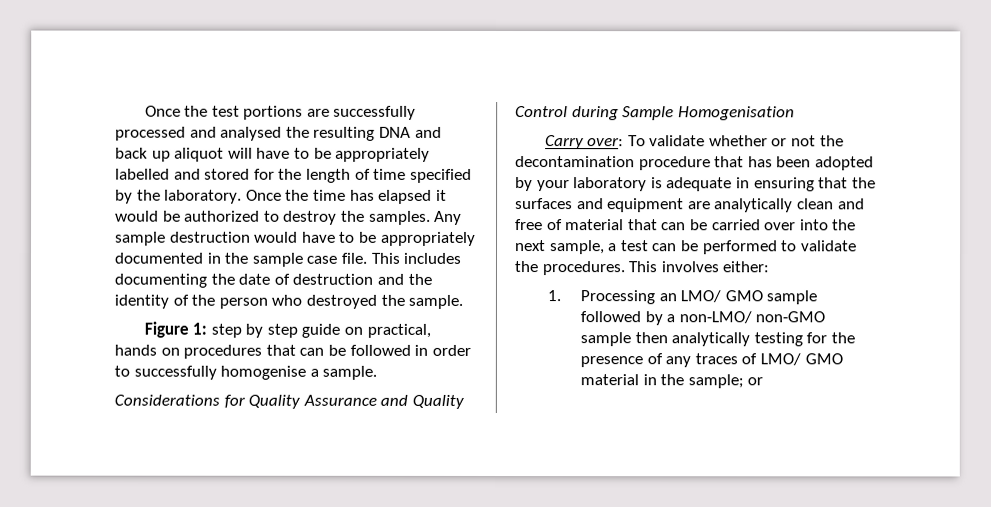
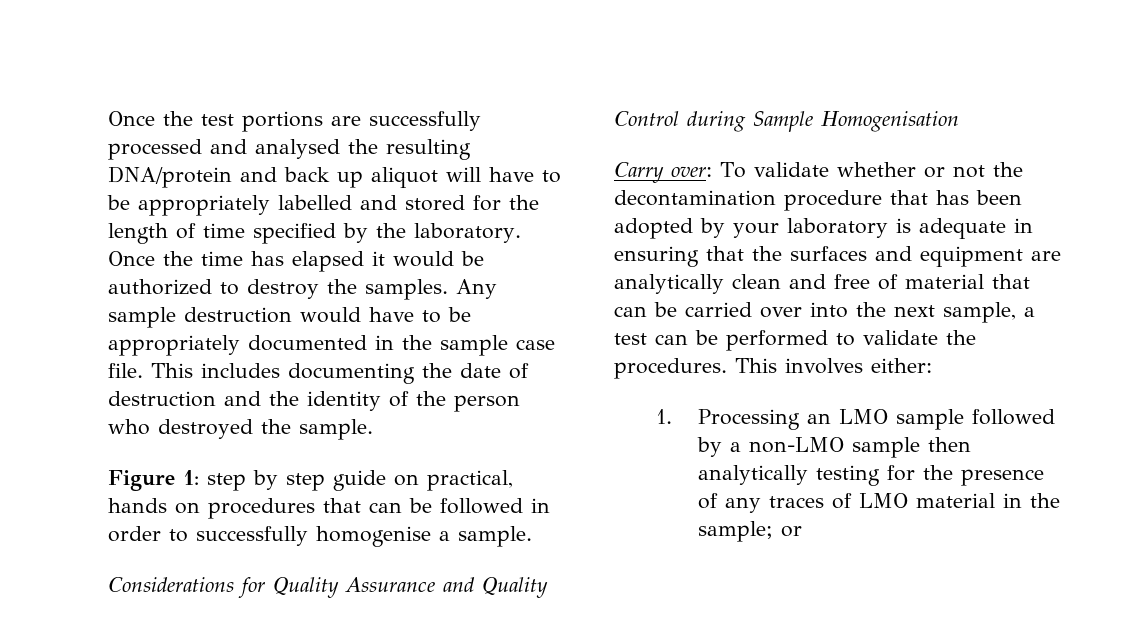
[378,126,411,138] DNA -> [108,166,232,188] DNA/protein
[680,290,763,303] LMO/ GMO -> [839,409,889,424] LMO
[678,311,826,324] non-LMO/ non-GMO -> [749,437,845,453] non-LMO
[759,353,843,366] LMO/ GMO -> [859,493,909,508] LMO

